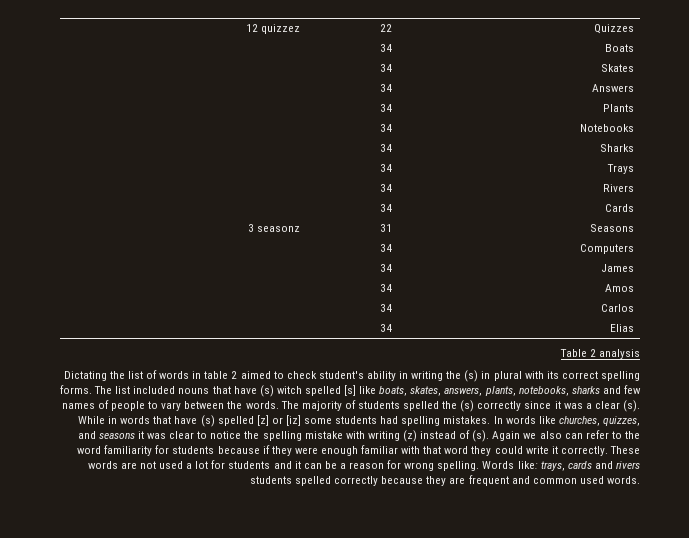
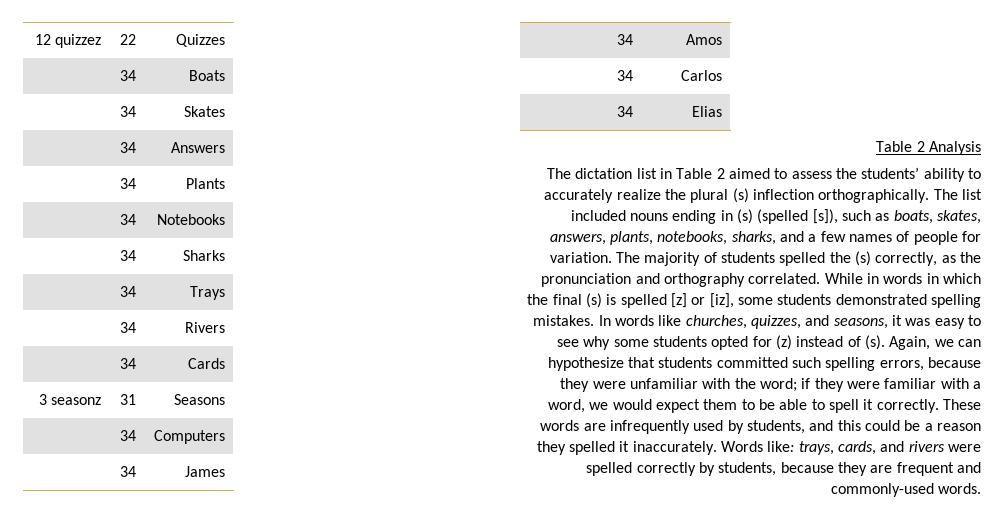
[599,349,640,359] [63,370,641,382] [60,385,377,397] analysis // Dictating the list of words in table 2 aimed to check student's ability in writing the (s) in plural with its correct spelling forms. The list included nouns that have (s) witch spelled [s] like -> [929,141,981,155] [547,167,981,182] [544,188,982,203] [570,209,890,224] Analysis // The dictation list in Table 2 aimed to assess the students’ ability to accurately realize the plural (s) inflection orthographically. The list included nouns ending in (s) (spelled [s]), such as
[571,386,621,394] sharks and -> [731,231,817,245] sharks, and a
[148,401,279,411] to vary between the words. -> [962,231,981,242] [549,252,612,263] for variation.
[477,400,641,412] [78,415,215,427] correctly since it was a clear (s). While in words that have (s) -> [875,252,981,266] [541,273,981,287] [527,293,617,308] correctly, as the pronunciation and orthography correlated. While in words in which the final (s) is
[285,415,399,426] [iz] some students had -> [709,293,927,308] [iz], some students demonstrated
[98,430,641,442] [77,445,260,456] seasons it was clear to notice the spelling mistake with writing (z) instead of (s). Again we also can refer to the word familiarity for students because -> [833,315,981,329] [557,335,981,350] [547,357,981,371] [560,378,798,392] seasons, it was easy to see why some students opted for (z) instead of (s). Again, we can hypothesize that students committed such spelling errors, because they were unfamiliar with the word;
[320,446,358,456] enough -> (881, 385) none
[423,446,549,456] that word they could write -> [973,381,981,389] [548,399,860,413] a word, we would expect them to be able to spell
[139,460,480,471] not used a lot for students and it can be a reason for wrong spelling. -> [610,420,981,434] [536,441,717,455] infrequently used by students, and this could be a reason they spelled it inaccurately.
[567,461,592,469] cards -> [838,441,877,455] cards,
[249,476,292,484] students -> [948,444,981,452] were
(379, 481) none -> [699,462,777,476] by students,
[532,476,604,484] common used -> [830,483,934,497] commonly-used

